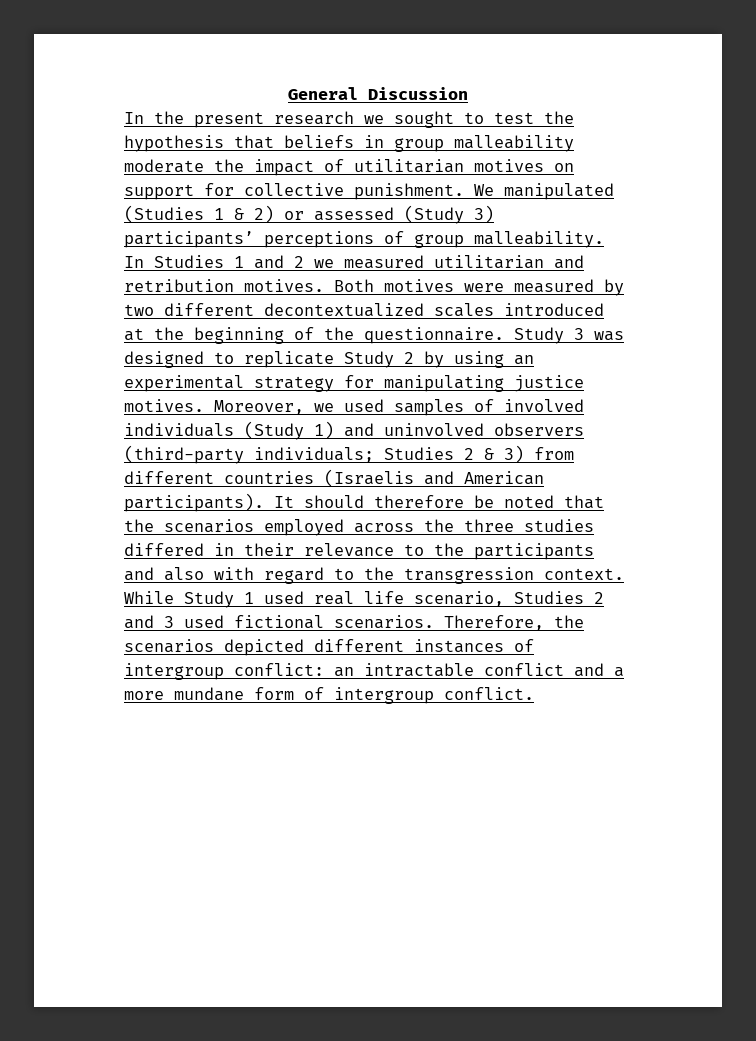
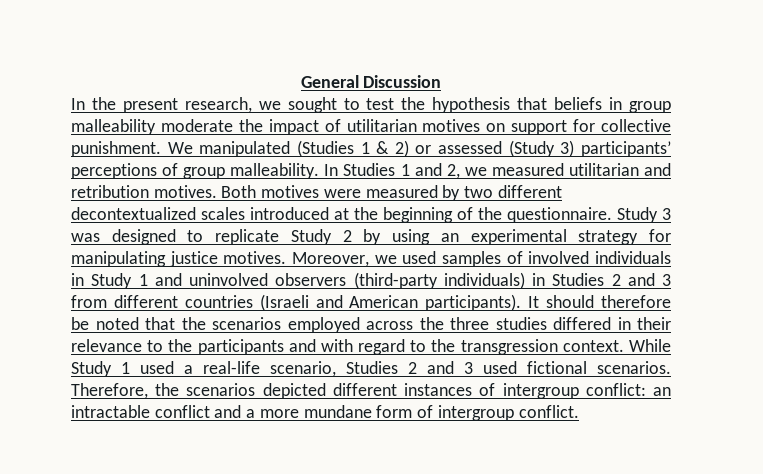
[274,111,354,125] research -> [184,97,252,113] research,
[294,256,304,268] 2 -> [446,164,460,179] 2,
[244,421,334,440] (Study 1) -> [71,273,148,289] in Study 1
[254,445,524,463] individuals; Studies 2 & 3) -> [443,272,671,289] individuals) in Studies 2 and 3
[324,469,414,487] (Israelis -> [259,294,309,311] (Israeli
[164,567,204,581] also -> (316, 345) none
[314,591,404,605] real life -> [184,361,260,374] a real-life

